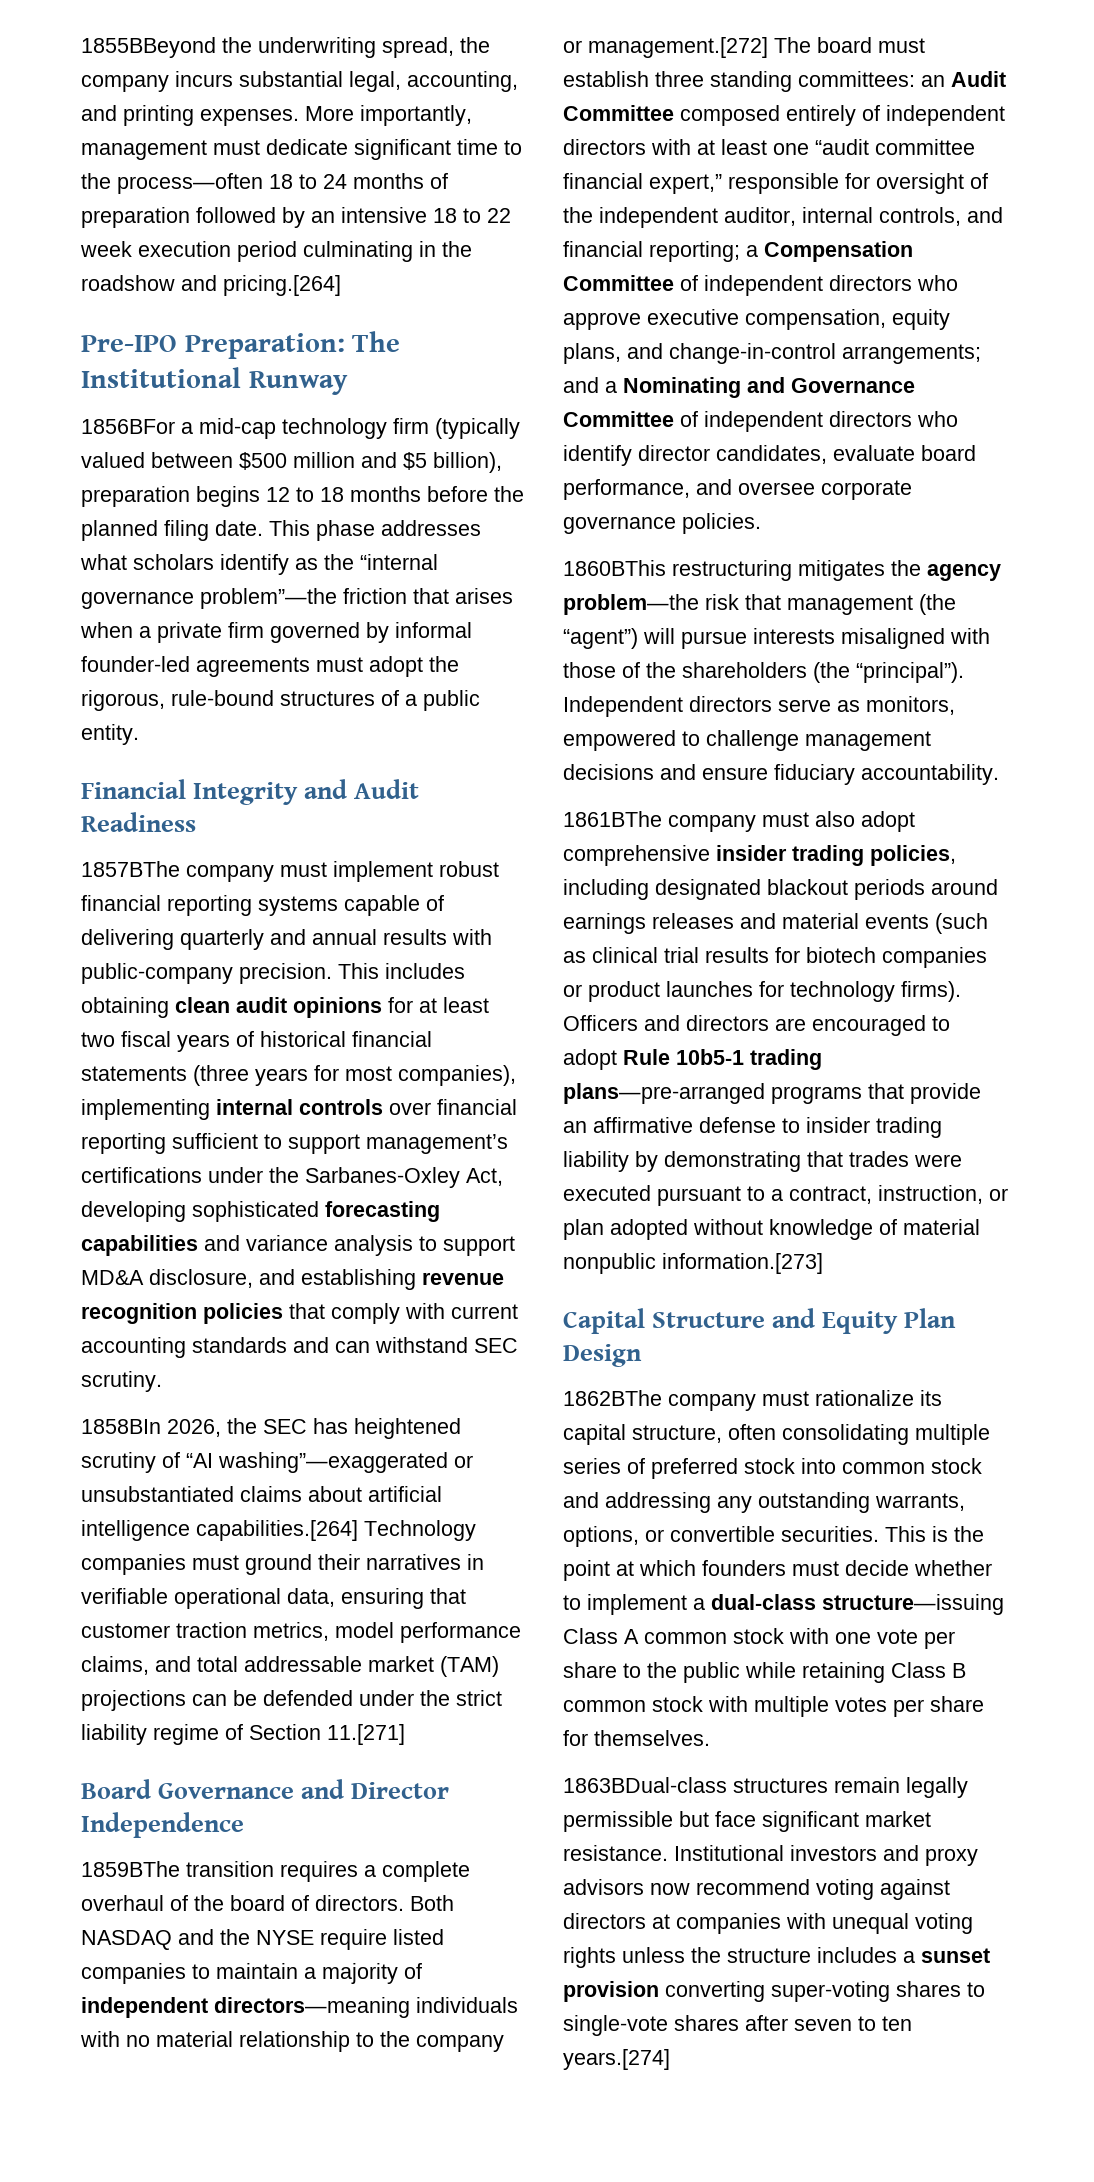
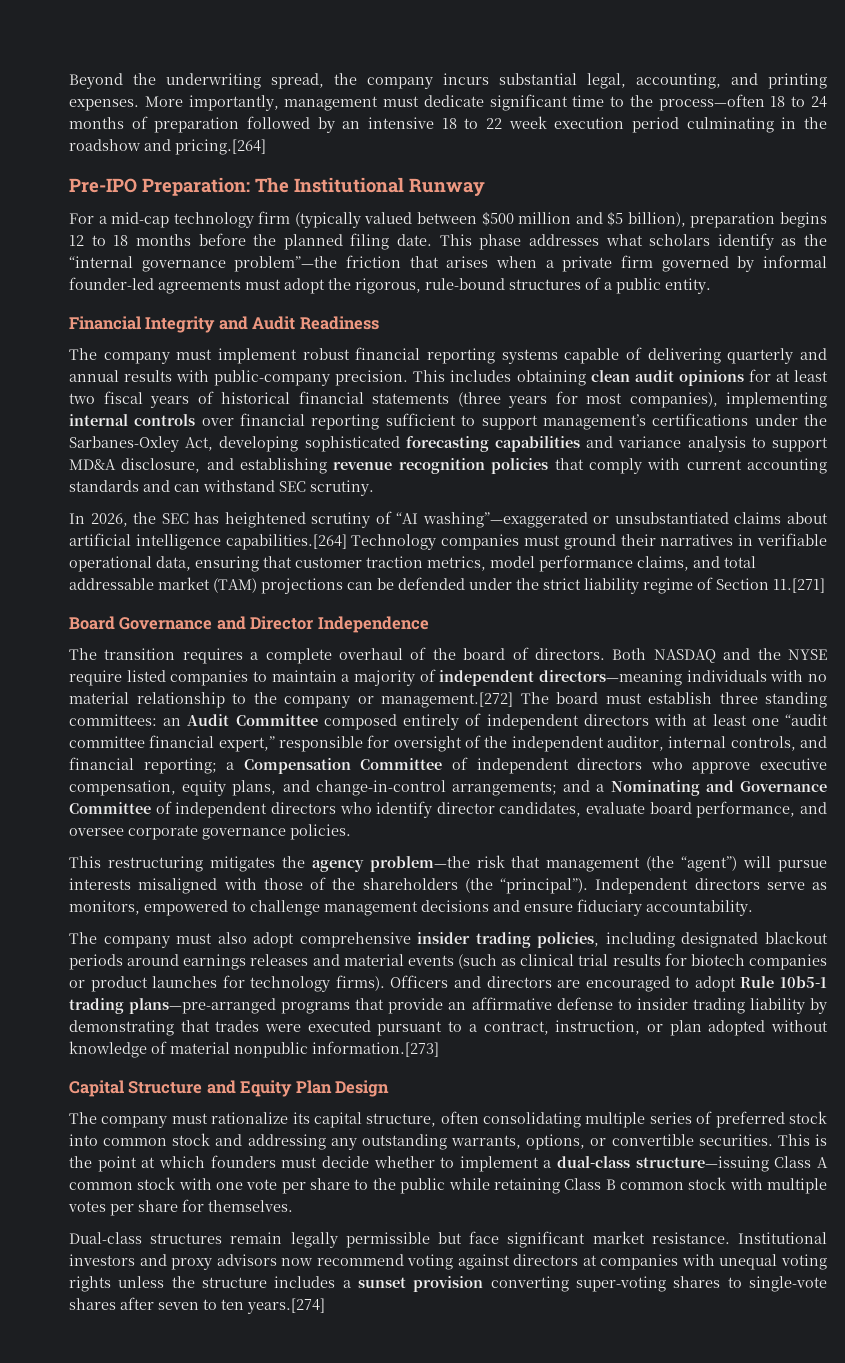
[81,37,216,58] 1855BBeyond -> [69,73,123,89] Beyond
[81,419,175,434] 1856BFor -> [69,213,94,224] For
[81,861,180,877] 1857BThe -> [69,348,97,360] The
[81,1419,161,1434] 1858BIn -> [69,513,85,524] In
[81,1861,180,1877] 1859BThe -> [69,648,97,660] The
[563,560,666,576] 1860BThis -> [69,856,101,868] This
[563,811,662,827] 1861BThe -> [69,932,97,944] The
[563,1390,662,1406] 1862BThe -> [69,1112,97,1124] The
[563,1777,727,1793] 1863BDual-class -> [69,1232,142,1244] Dual-class

